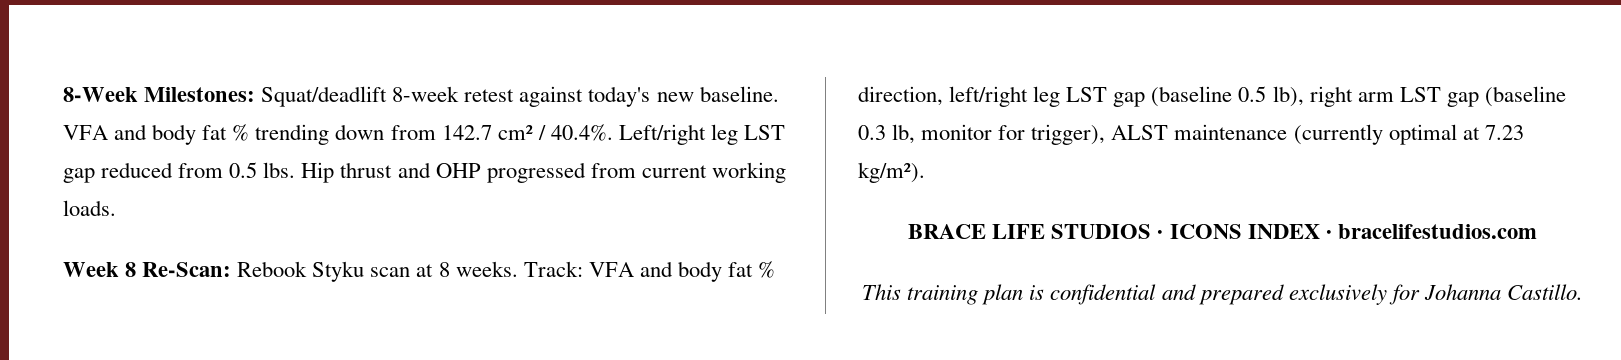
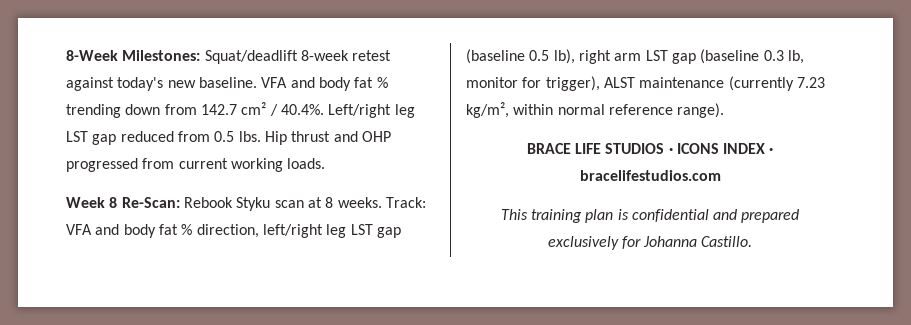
[1388,124,1524,145] [858,162,925,183] optimal at 7.23 kg/m²). -> [796,77,825,88] [466,102,725,118] 7.23 kg/m², within normal reference range).

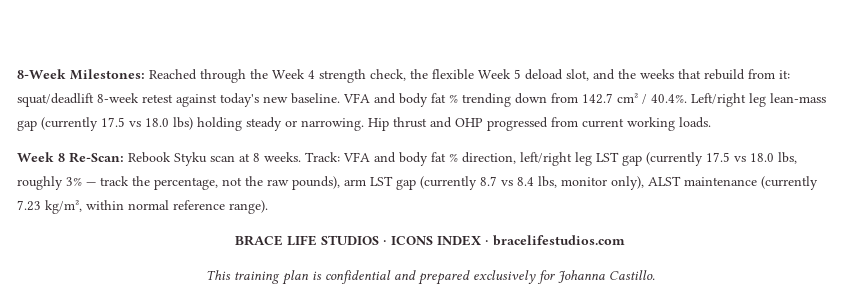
[204,50,298,64] Squat/deadlift -> [149,69,790,83] [17,93,94,107] Reached through the Week 4 strength check, the flexible Week 5 deload slot, and the weeks that rebuild from it: squat/deadlift
[66,131,261,145] LST gap reduced from 0.5 lbs. -> [770,93,826,103] [17,117,364,131] lean-mass gap (currently 17.5 vs 18.0 lbs) holding steady or narrowing.
[466,49,804,64] [466,76,600,91] (baseline 0.5 lb), right arm LST gap (baseline 0.3 lb, monitor for trigger), -> [646,152,797,166] [17,176,644,190] (currently 17.5 vs 18.0 lbs, roughly 3% — track the percentage, not the raw pounds), arm LST gap (currently 8.7 vs 8.4 lbs, monitor only),

